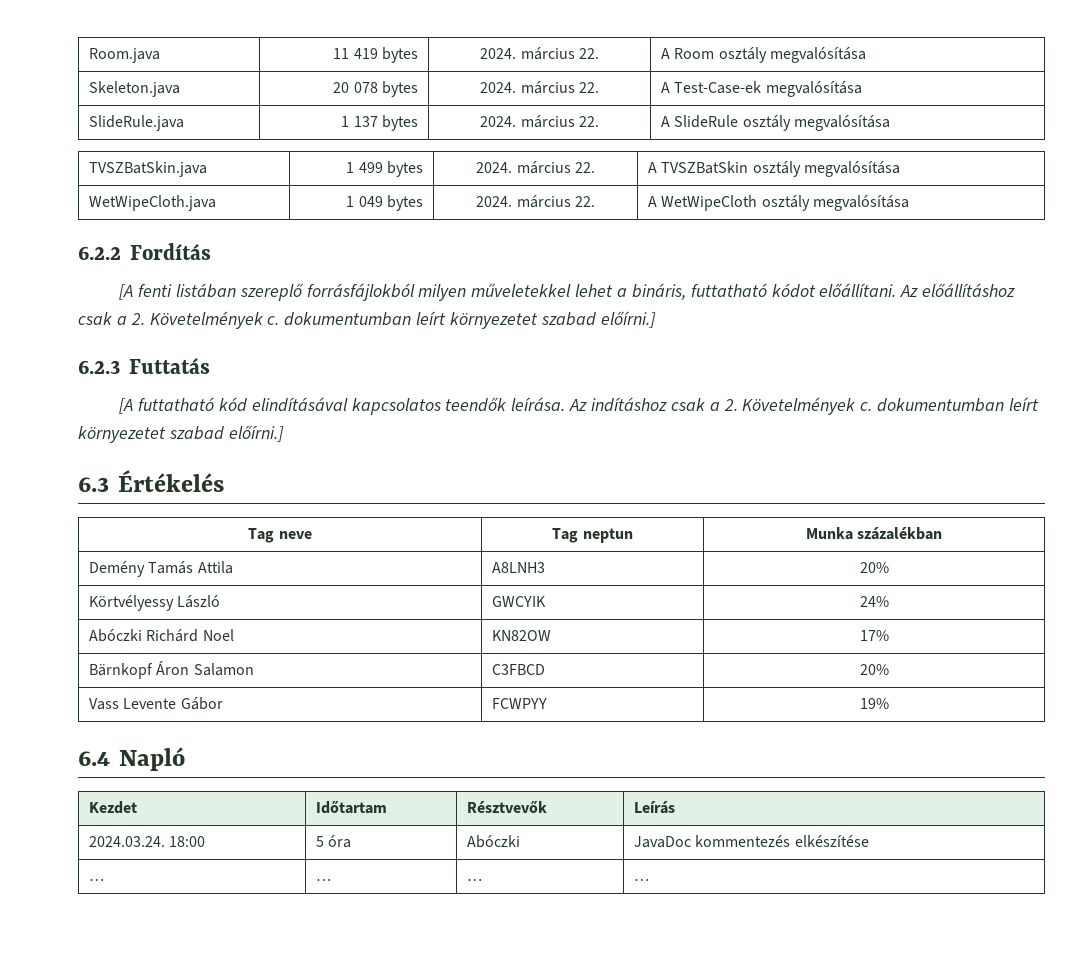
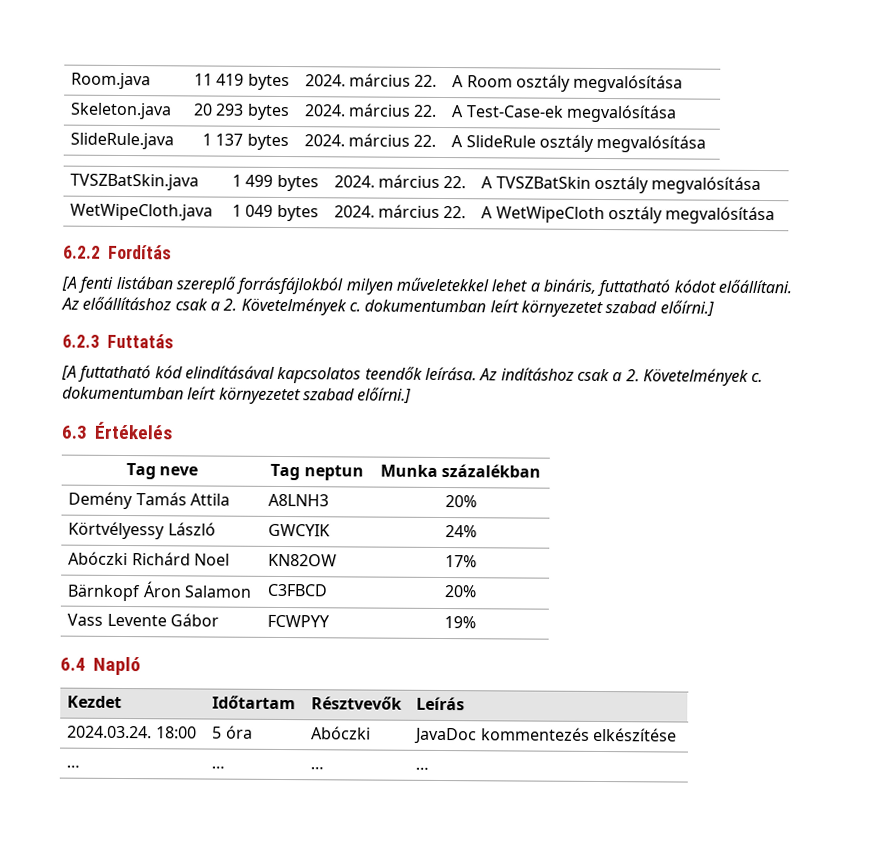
[353,82,378,93] 078 -> [215,103,245,116] 293

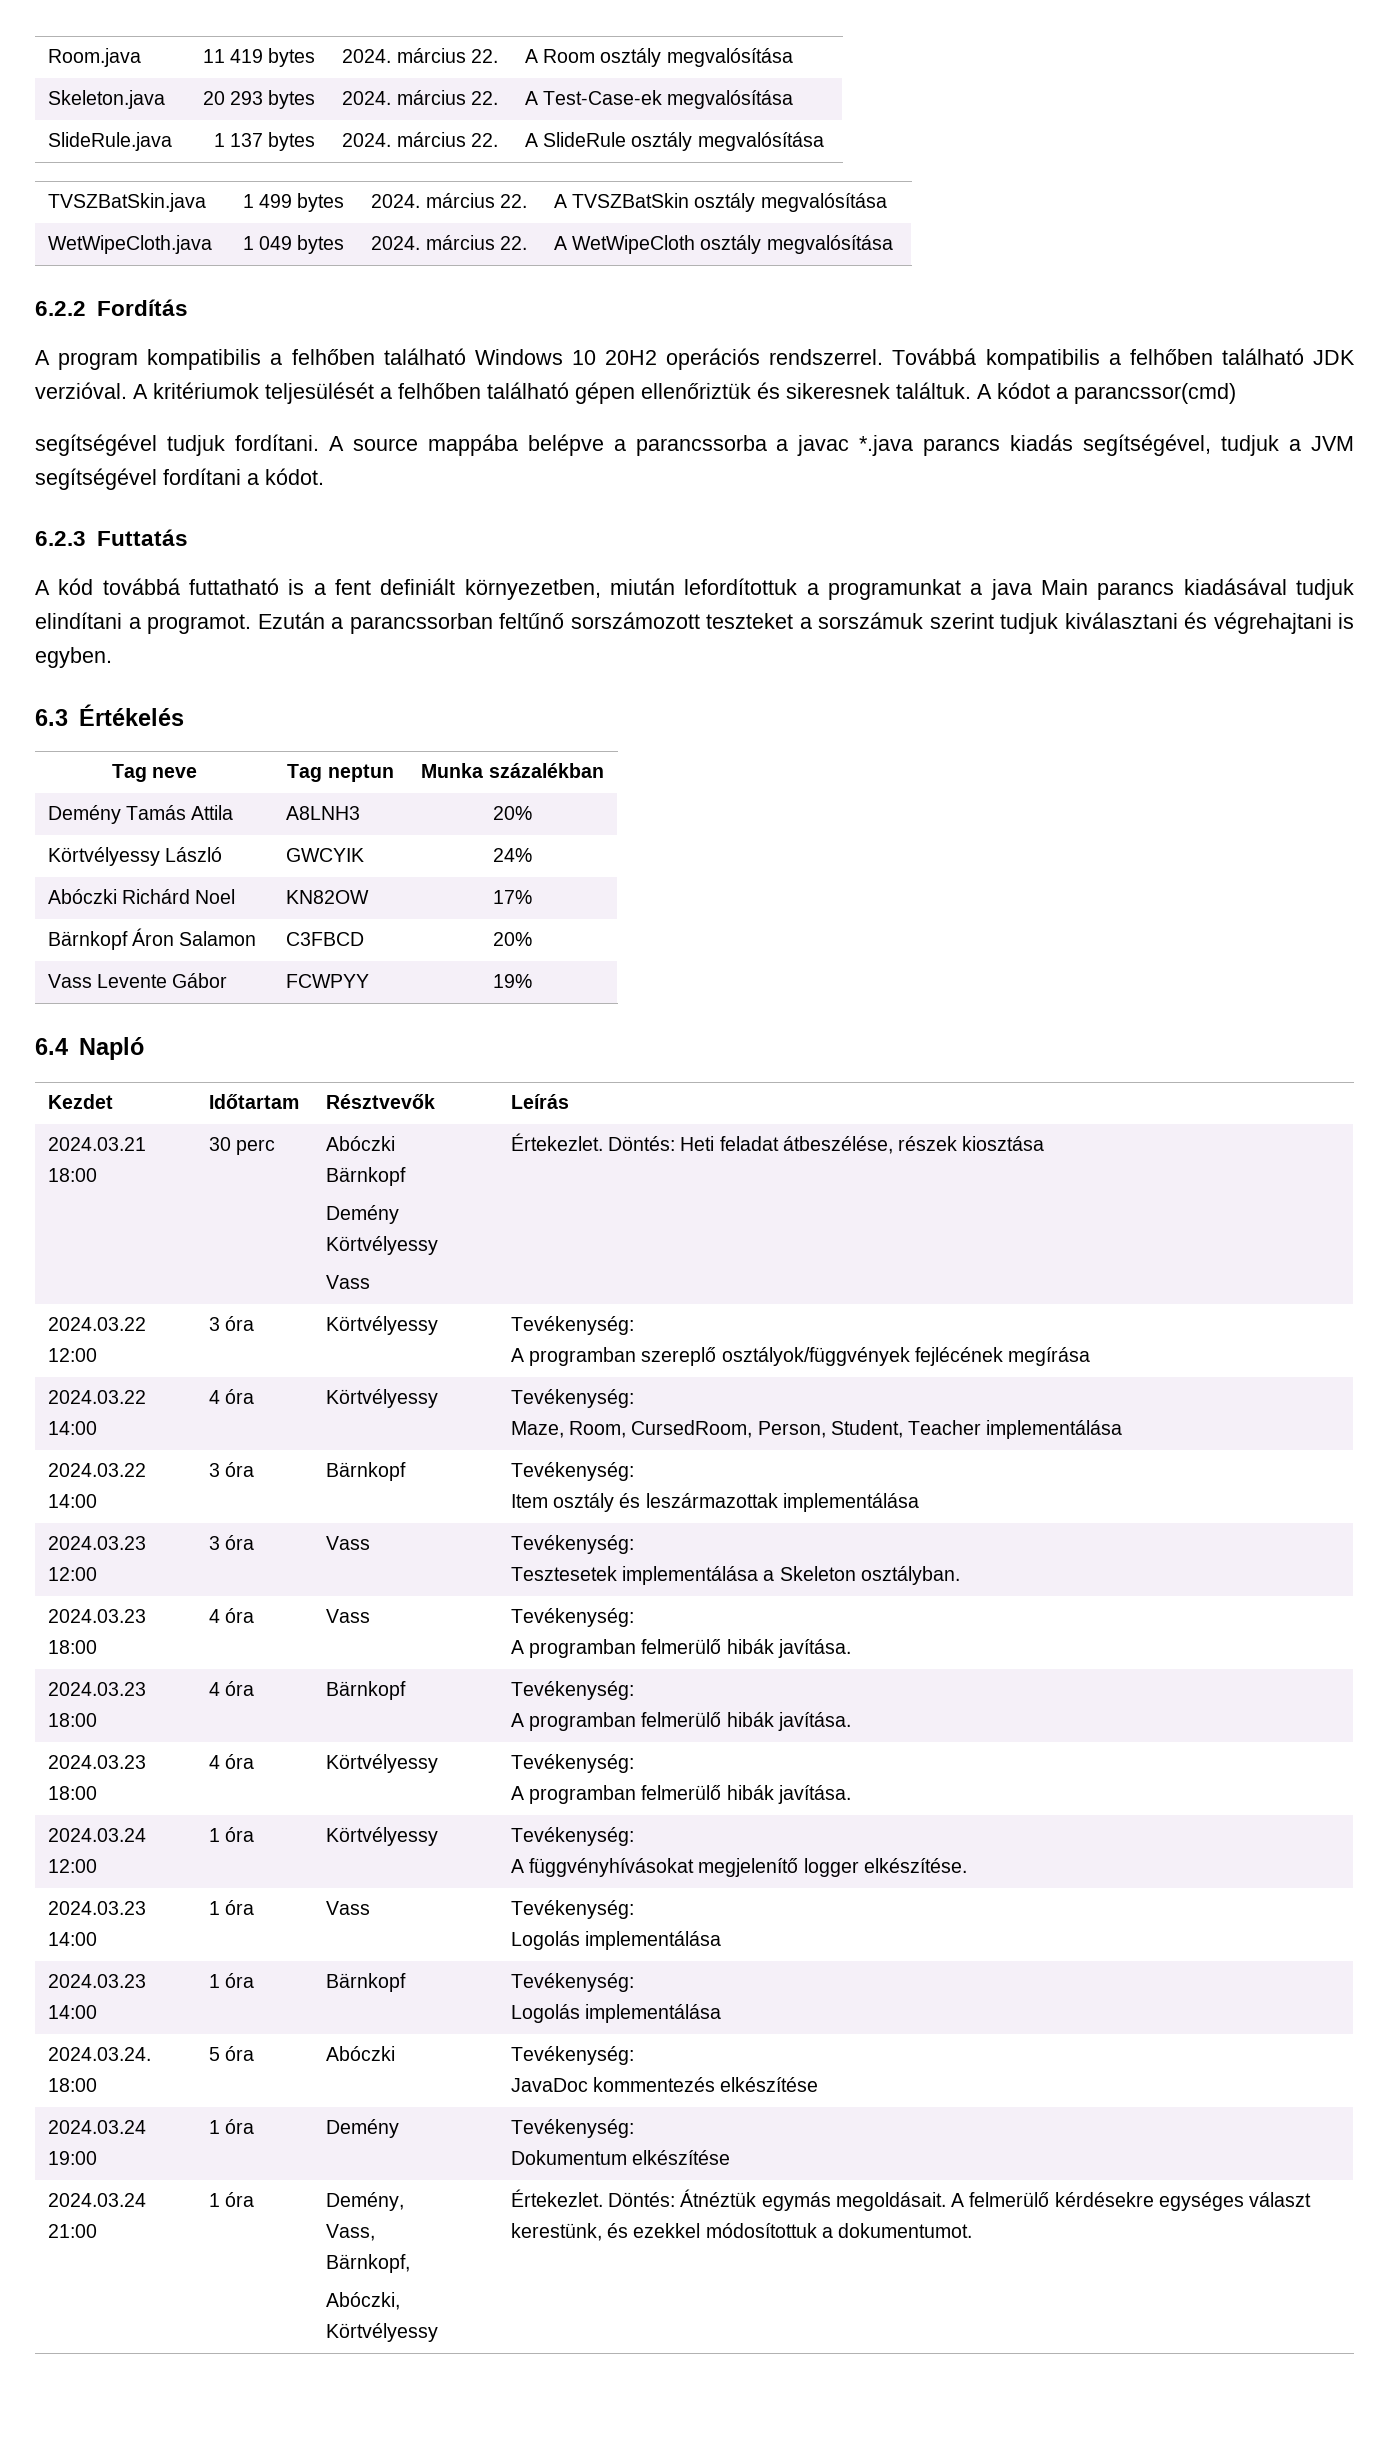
[61,275,792,297] [61,296,714,318] [62,333,174,349] [61,364,764,386] [62,386,412,405] [A fenti listában szereplő forrásfájlokból milyen műveletekkel lehet a bináris, futtatható kódot előállítani. Az előállításhoz csak a 2. Követelmények c. dokumentumban leírt környezetet szabad előírni.] // 6.2.3 Futtatás // [A futtatható kód elindításával kapcsolatos teendők leírása. Az indításhoz csak a 2. Követelmények c. dokumentumban leírt környezetet szabad előírni.] -> [35,348,1355,370] [35,382,1236,404] [35,434,1355,456] [35,468,324,490] [35,529,188,546] [35,578,1354,600] [35,612,1354,634] [35,647,112,668] A program kompatibilis a felhőben található Windows 10 20H2 operációs rendszerrel. Továbbá kompatibilis a felhőben található JDK verzióval. A kritériumok teljesülését a felhőben található gépen ellenőriztük és sikeresnek találtuk. A kódot a parancssor(cmd) // segítségével tudjuk fordítani. A source mappába belépve a parancssorba a javac *.java parancs kiadás segítségével, tudjuk a JVM segítségével fordítani a kódot. // 6.2.3 Futtatás // A kód továbbá futtatható is a fent definiált környezetben, miután lefordítottuk a programunkat a java Main parancs kiadásával tudjuk elindítani a programot. Ezután a parancssorban feltűnő sorszámozott teszteket a sorszámuk szerint tudjuk kiválasztani és végrehajtani is egyben.
(466, 703) none -> [47,1137,146,1151] [47,1168,97,1182] [208,1137,276,1155] [325,1136,395,1151] [325,1167,406,1186] [325,1205,399,1224] [325,1236,438,1255] [325,1275,370,1289] [510,1133,1045,1154] [47,1317,146,1331] [47,1348,97,1362] [208,1316,255,1331] [325,1316,438,1335] [510,1316,634,1335] [510,1347,1091,1366] [47,1390,146,1404] [47,1421,97,1435] [208,1389,255,1404] [325,1389,438,1408] [510,1389,634,1408] [510,1420,1123,1439] [47,1463,146,1477] [47,1494,97,1508] [208,1462,255,1477] [325,1462,406,1481] [510,1462,634,1481] [510,1493,919,1512] [47,1536,146,1550] [47,1567,97,1581] [208,1535,255,1550] [325,1536,370,1550] [510,1535,634,1554] [510,1566,960,1585] [47,1609,146,1623] [47,1640,97,1654] [208,1608,255,1623] [325,1609,370,1623] [510,1608,634,1627] [510,1639,851,1658] [47,1682,146,1696] [47,1713,97,1727] [208,1681,255,1696] [325,1681,406,1700] [510,1681,634,1700] [510,1712,851,1731] [47,1755,146,1769] [47,1786,97,1800] [208,1754,255,1769] [325,1754,438,1773] [510,1754,634,1773] [510,1785,851,1804] [47,1828,146,1842] [47,1859,97,1873] [208,1827,255,1842] [325,1827,438,1846] [510,1827,634,1846] [510,1858,967,1877] [47,1901,146,1915] [47,1932,97,1946] [208,1900,255,1915] [325,1901,370,1915] [510,1900,634,1919] [510,1931,722,1950] [47,1974,146,1988] [47,2005,97,2019] [208,1973,255,1988] [325,1973,406,1992] [510,1973,634,1992] [510,2004,722,2023] // 2024.03.21 18:00 | 30 perc | Abóczki // Bärnkopf // Demény Körtvélyessy // Vass | Értekezlet. Döntés: Heti feladat átbeszélése, részek kiosztása // 2024.03.22 12:00 | 3 óra | Körtvélyessy | Tevékenység: // A programban szereplő osztályok/függvények fejlécének megírása // 2024.03.22 14:00 | 4 óra | Körtvélyessy | Tevékenység: // Maze, Room, CursedRoom, Person, Student, Teacher implementálása // 2024.03.22 14:00 | 3 óra | Bärnkopf | Tevékenység: // Item osztály és leszármazottak implementálása // 2024.03.23 12:00 | 3 óra | Vass | Tevékenység: // Tesztesetek implementálása a Skeleton osztályban. // 2024.03.23 18:00 | 4 óra | Vass | Tevékenység: // A programban felmerülő hibák javítása. // 2024.03.23 18:00 | 4 óra | Bärnkopf | Tevékenység: // A programban felmerülő hibák javítása. // 2024.03.23 18:00 | 4 óra | Körtvélyessy | Tevékenység: // A programban felmerülő hibák javítása. // 2024.03.24 12:00 | 1 óra | Körtvélyessy | Tevékenység: // A függvényhívásokat megjelenítő logger elkészítése. // 2024.03.23 14:00 | 1 óra | Vass | Tevékenység: // Logolás implementálása // 2024.03.23 14:00 | 1 óra | Bärnkopf | Tevékenység: // Logolás implementálása
(372, 733) none -> [510,2046,634,2065] Tevékenység: //
[66,764,81,768] [211,765,226,769] [310,766,325,770] [415,766,430,770] … | … | … | … -> [47,2120,146,2134] [47,2151,97,2165] [208,2119,255,2134] [325,2119,399,2138] [510,2119,634,2138] [510,2150,731,2165] [47,2193,146,2207] [47,2224,97,2238] [208,2192,255,2207] [325,2192,404,2211] [325,2224,375,2241] [325,2254,410,2273] [325,2292,400,2310] [325,2323,438,2342] [510,2189,1312,2211] [510,2223,973,2241] 2024.03.24 19:00 | 1 óra | Demény | Tevékenység: // Dokumentum elkészítése // 2024.03.24 21:00 | 1 óra | Demény, // Vass, // Bärnkopf, // Abóczki, Körtvélyessy | Értekezlet. Döntés: Átnéztük egymás megoldásait. A felmerülő kérdésekre egységes választ kerestünk, és ezekkel módosítottuk a dokumentumot.

